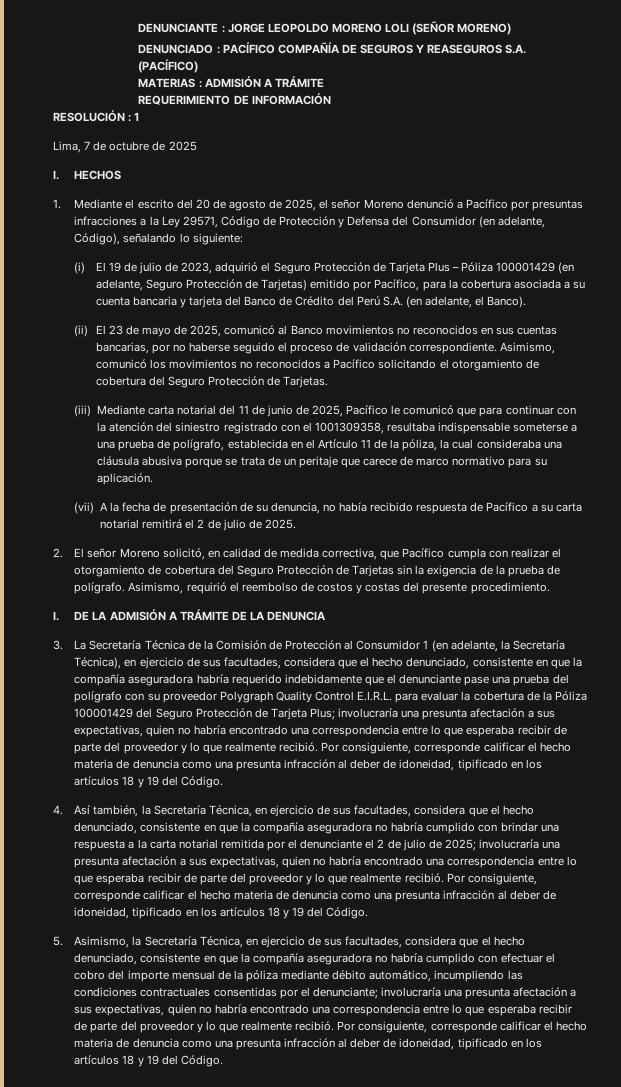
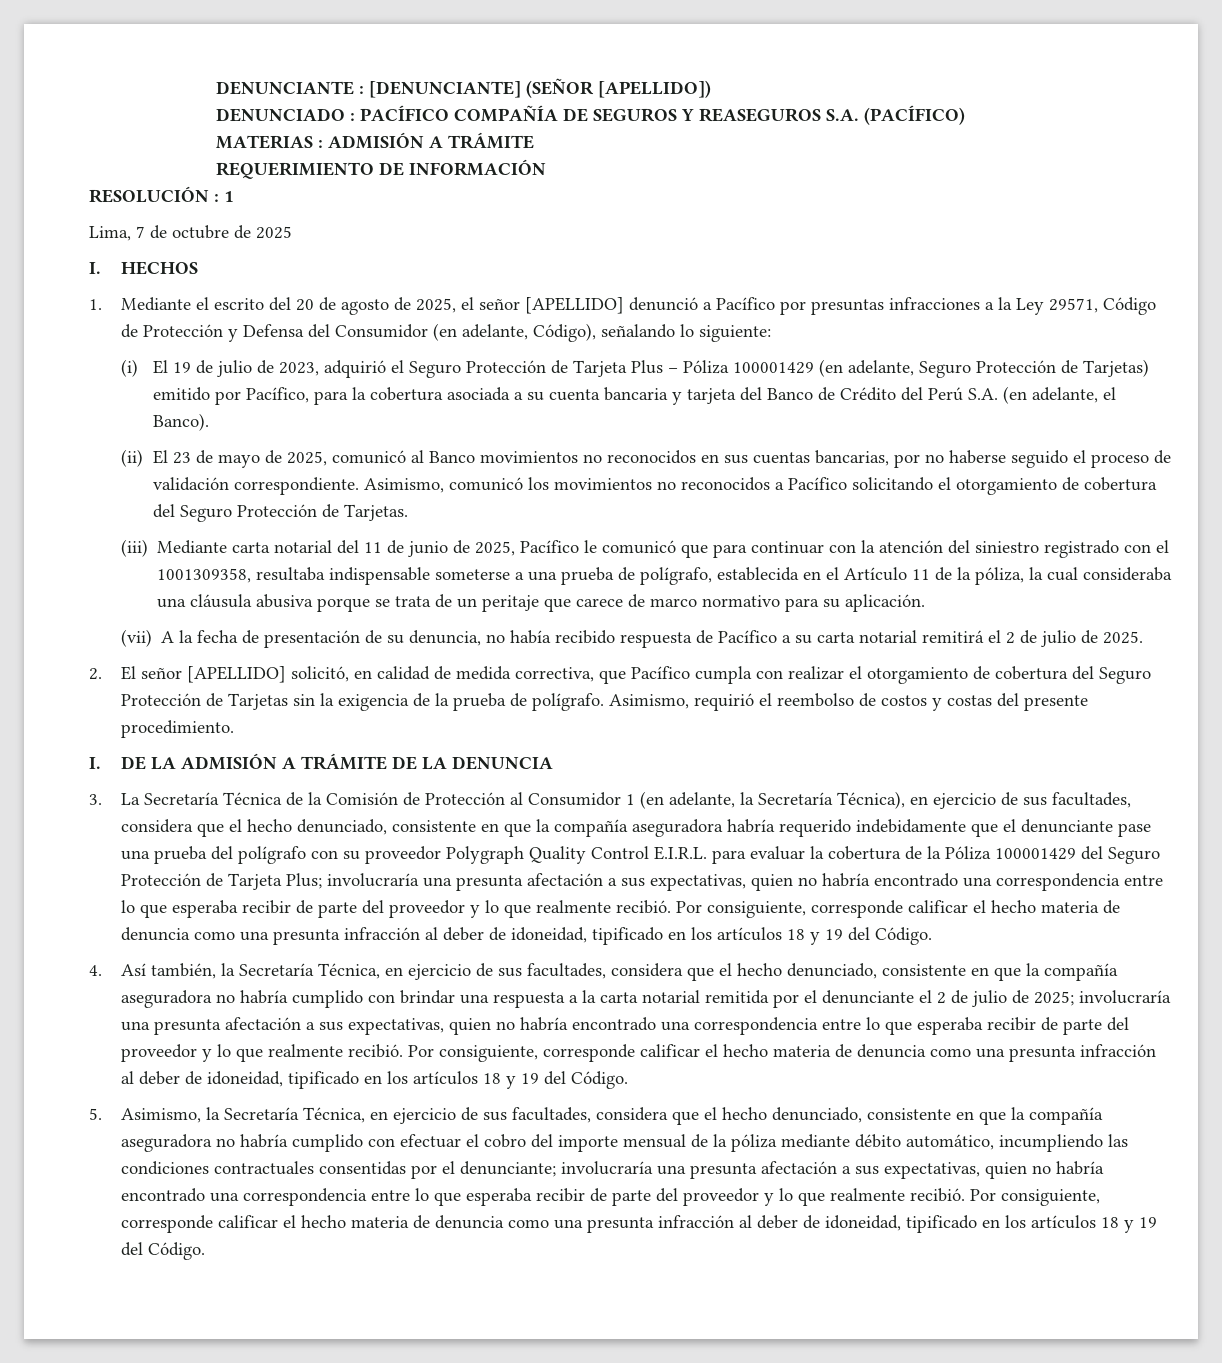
[227,21,512,35] JORGE LEOPOLDO MORENO LOLI (SEÑOR MORENO) -> [369,78,712,98] [DENUNCIANTE] (SEÑOR [APELLIDO])
[363,199,404,209] Moreno -> [524,297,624,314] [APELLIDO]
[119,548,160,558] Moreno -> [186,666,286,683] [APELLIDO]

